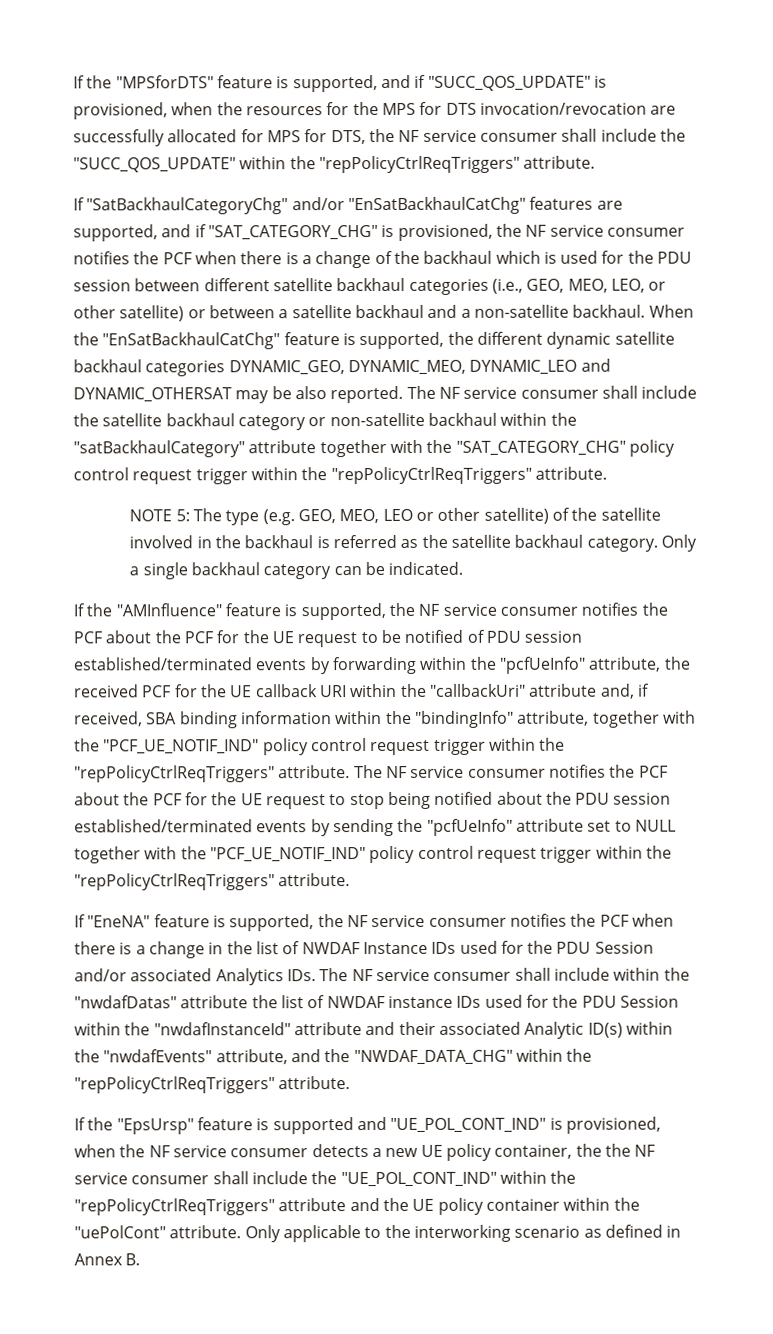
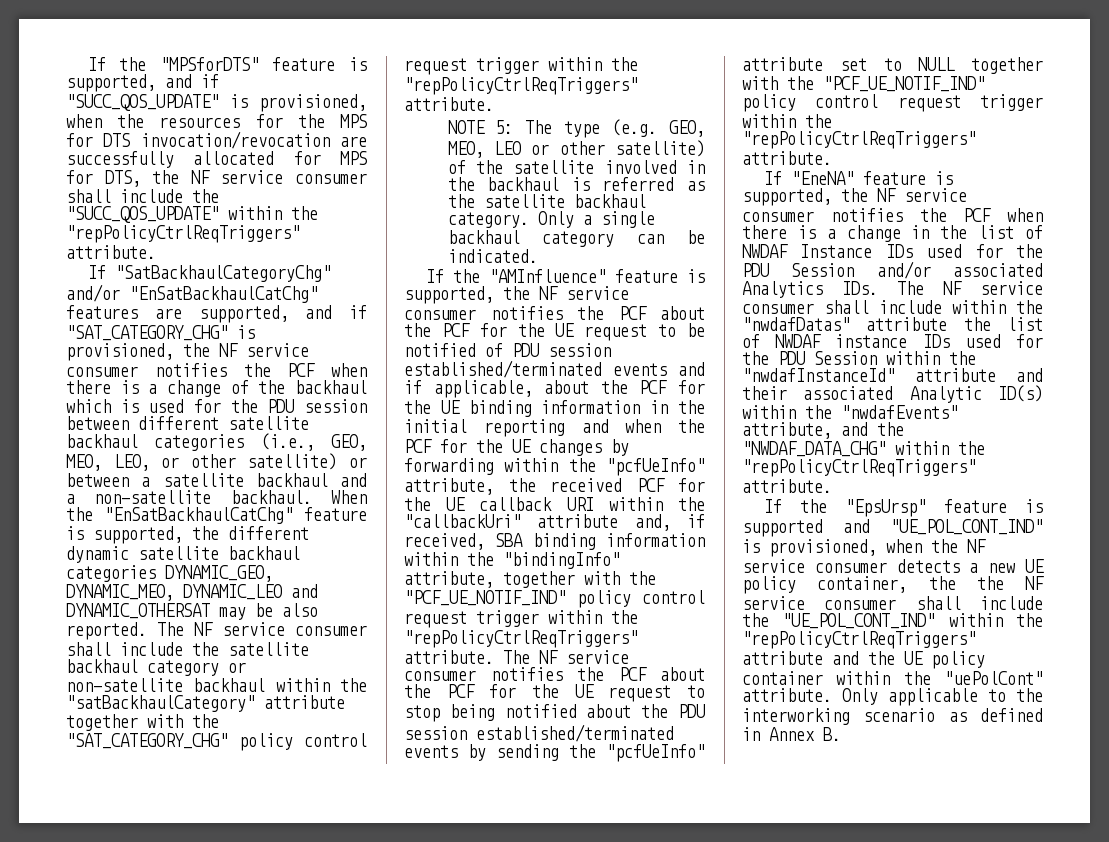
(308, 665) none -> [678,362,705,376] [404,380,705,398] [404,400,705,417] [404,419,705,437] [404,439,602,456] and if applicable, about the PCF for the UE binding information in the initial reporting and when the PCF for the UE changes

